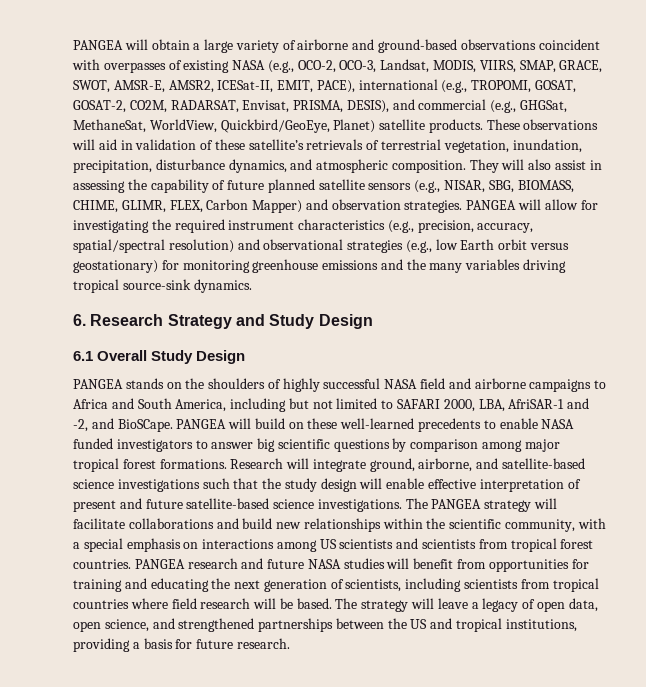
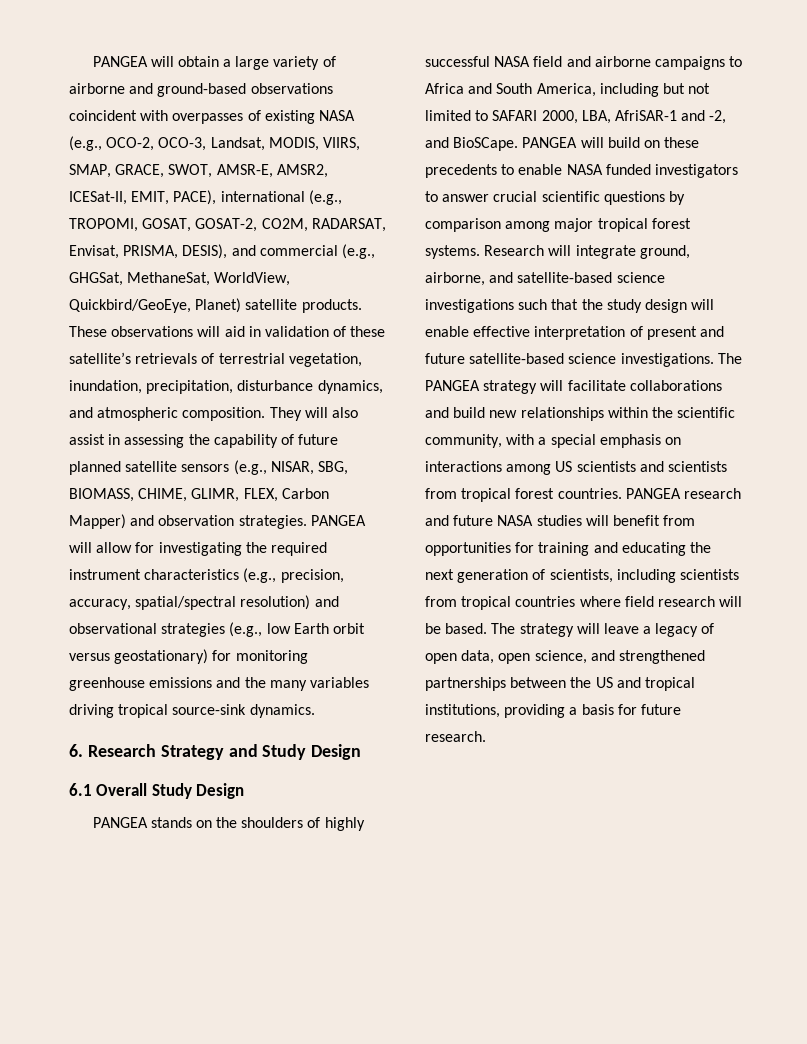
[340,418,415,429] well-learned -> (700, 142) none
[257,438,276,452] big -> [493,191,538,202] crucial
[159,459,227,469] formations. -> [425,245,480,259] systems.

